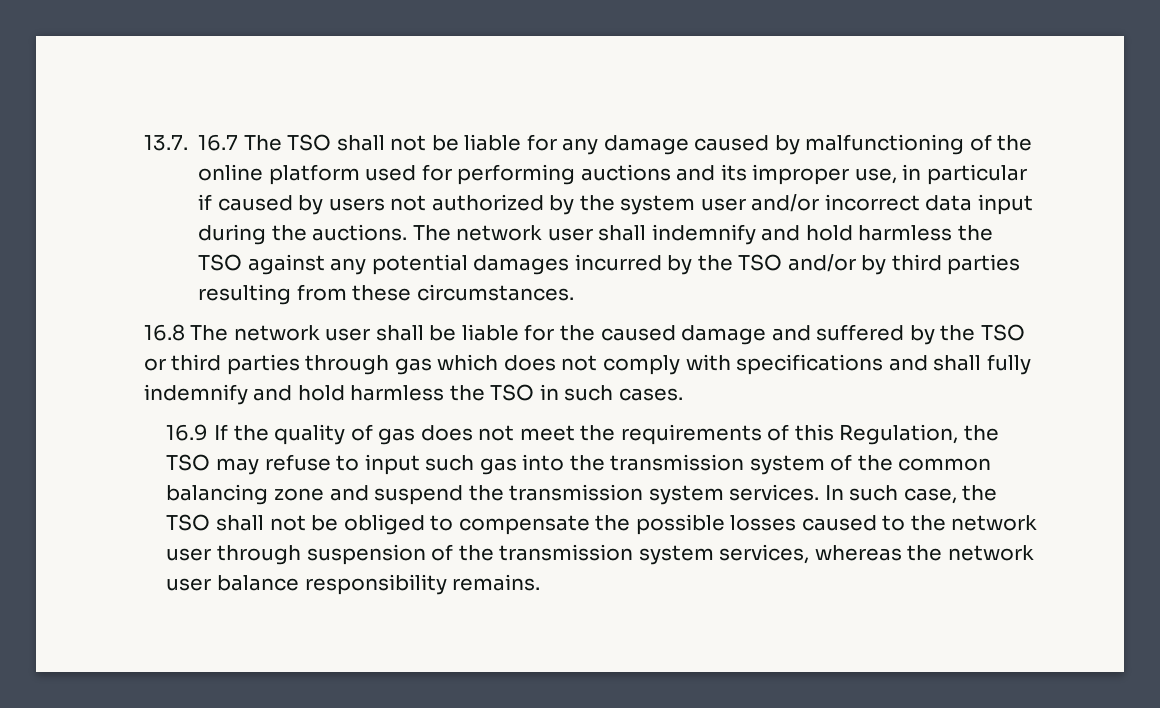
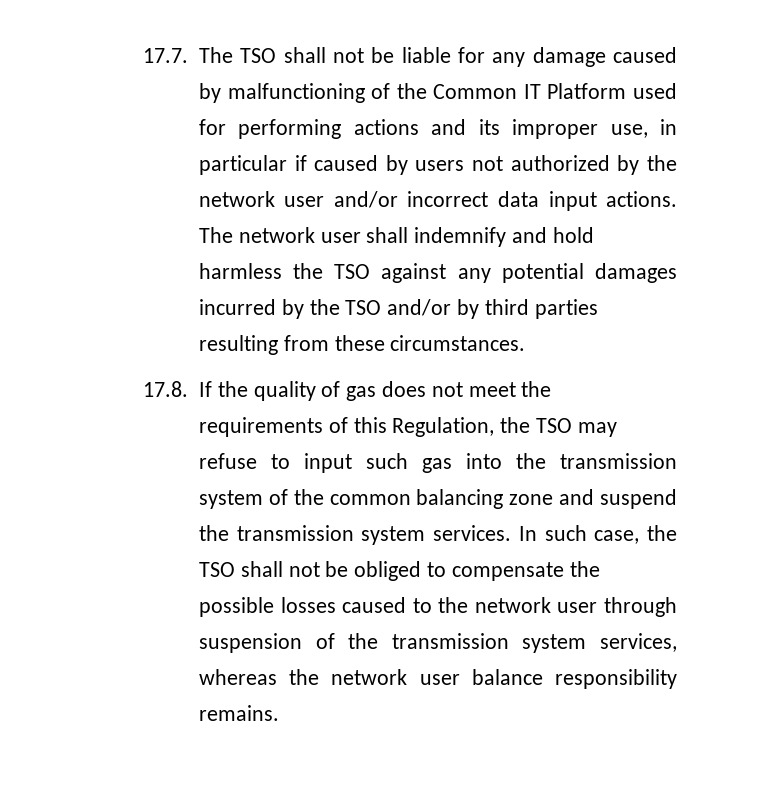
[143,134,238,151] 13.7. 16.7 -> [143,48,189,63] 17.7.
[197,164,360,185] online platform -> [433,83,627,99] Common IT Platform
[580,164,671,181] auctions -> [353,119,419,135] actions
[620,195,696,215] system -> [198,191,275,207] network
[197,224,408,245] during the auctions. -> [605,191,677,207] actions.
[143,324,1025,345] [143,354,1031,375] [143,384,684,405] [166,424,209,441] 16.8 The network user shall be liable for the caused damage and suffered by the TSO or third parties through gas which does not comply with specifications and shall fully indemnify and hold harmless the TSO in such cases. // 16.9 -> [143,381,189,397] 17.8.

